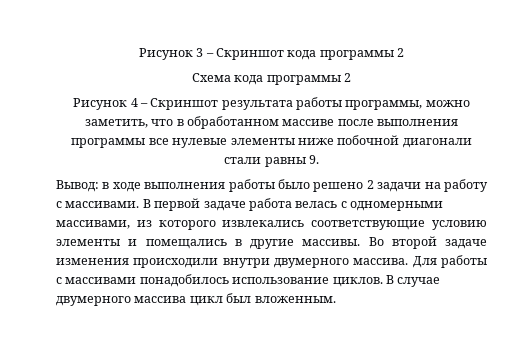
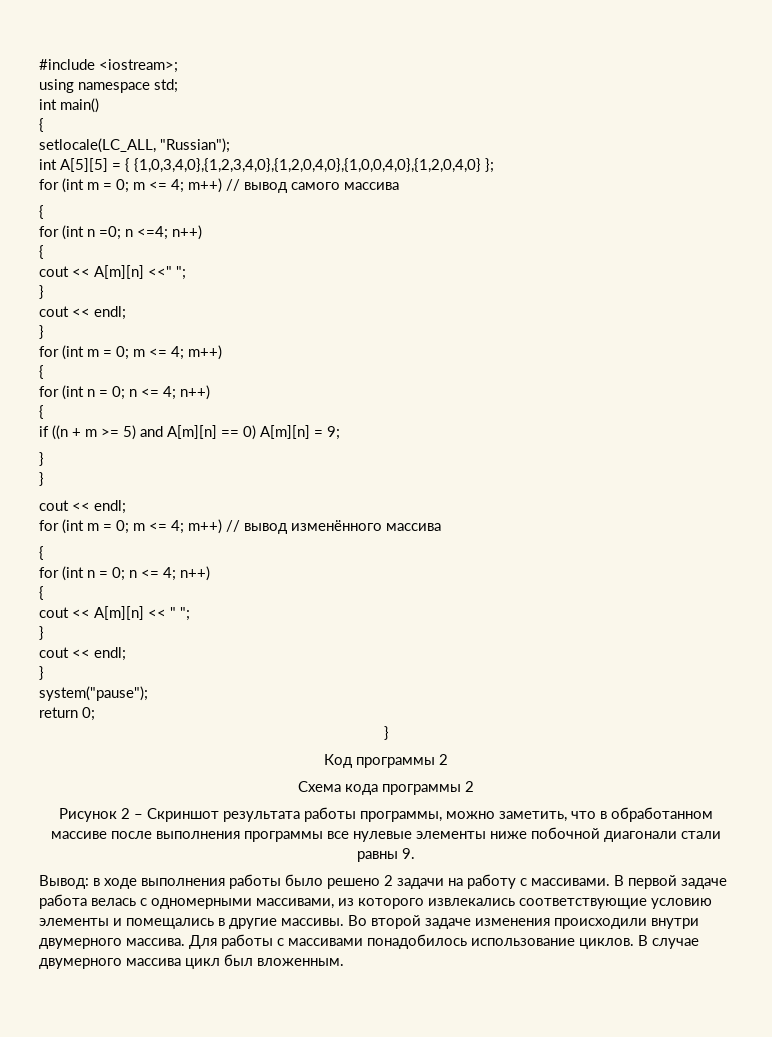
[138,48,317,60] Рисунок 3 – Скриншот кода -> [39,59,178,73] [39,79,178,93] [39,98,99,113] [39,118,44,132] [39,138,230,153] [39,158,494,173] [39,178,399,193] [39,205,44,219] [39,225,202,240] [39,245,44,259] [39,265,186,280] [39,285,44,299] [39,306,126,320] [39,325,44,339] [39,345,222,360] [39,365,44,379] [39,385,210,400] [39,405,44,419] [39,425,340,440] [39,452,44,466] [39,472,44,486] [39,500,126,514] [39,519,441,534] [39,546,44,560] [39,566,210,581] [39,586,44,600] [39,606,190,621] [39,626,44,640] [39,647,126,661] [39,666,44,680] [39,686,148,701] [39,707,95,721] [383,726,389,740] [324,754,352,768] #include <iostream>; // using namespace std; // int main() // { // setlocale(LC_ALL, "Russian"); // int A[5][5] = { {1,0,3,4,0},{1,2,3,4,0},{1,2,0,4,0},{1,0,0,4,0},{1,2,0,4,0} }; // for (int m = 0; m <= 4; m++) // вывод самого массива // { // for (int n =0; n <=4; n++) // { // cout << A[m][n] <<" "; // } // cout << endl; // } // for (int m = 0; m <= 4; m++) // { // for (int n = 0; n <= 4; n++) // { // if ((n + m >= 5) and A[m][n] == 0) A[m][n] = 9; // } // } // cout << endl; // for (int m = 0; m <= 4; m++) // вывод изменённого массива // { // for (int n = 0; n <= 4; n++) // { // cout << A[m][n] << " "; // } // cout << endl; // } // system("pause"); // return 0; // } // Код
[130,98,138,107] 4 -> [121,808,130,819] 2

